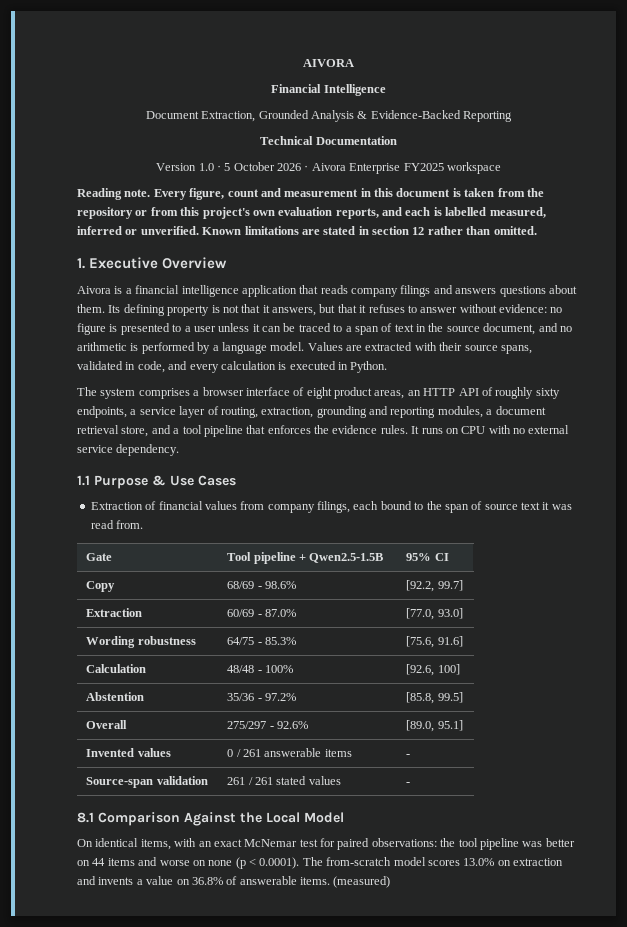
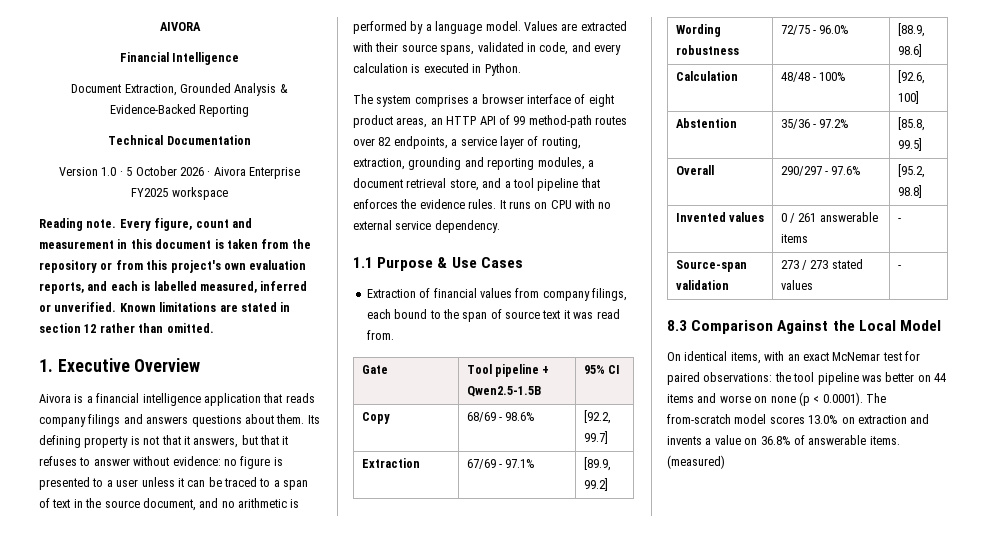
[495,387,560,399] roughly sixty -> [513,115,627,128] [353,137,392,146] 99 method-path routes over 82
[227,609,296,617] [406,608,463,620] [86,636,196,648] [227,637,296,645] [406,636,463,648] 60/69 - 87.0% | [77.0, 93.0] // Wording robustness | 64/75 - 85.3% | [75.6, 91.6] -> [466,459,536,469] [583,457,611,471] [583,478,608,491] [675,24,721,37] [675,45,739,55] [780,25,850,35] [897,23,925,37] [897,44,922,57] 67/69 - 97.1% | [89.9, 99.2] // Wording robustness | 72/75 - 96.0% | [88.9, 98.6]
[227,721,308,729] [406,720,463,732] 275/297 - 92.6% | [89.0, 95.1] -> [780,166,862,176] [897,164,925,178] [897,185,922,198] 290/297 - 97.6% | [95.2, 98.8]
[227,777,273,785] 261 / 261 -> [780,260,829,270] 273 / 273
[77,812,94,823] 8.1 -> [667,320,687,331] 8.3

